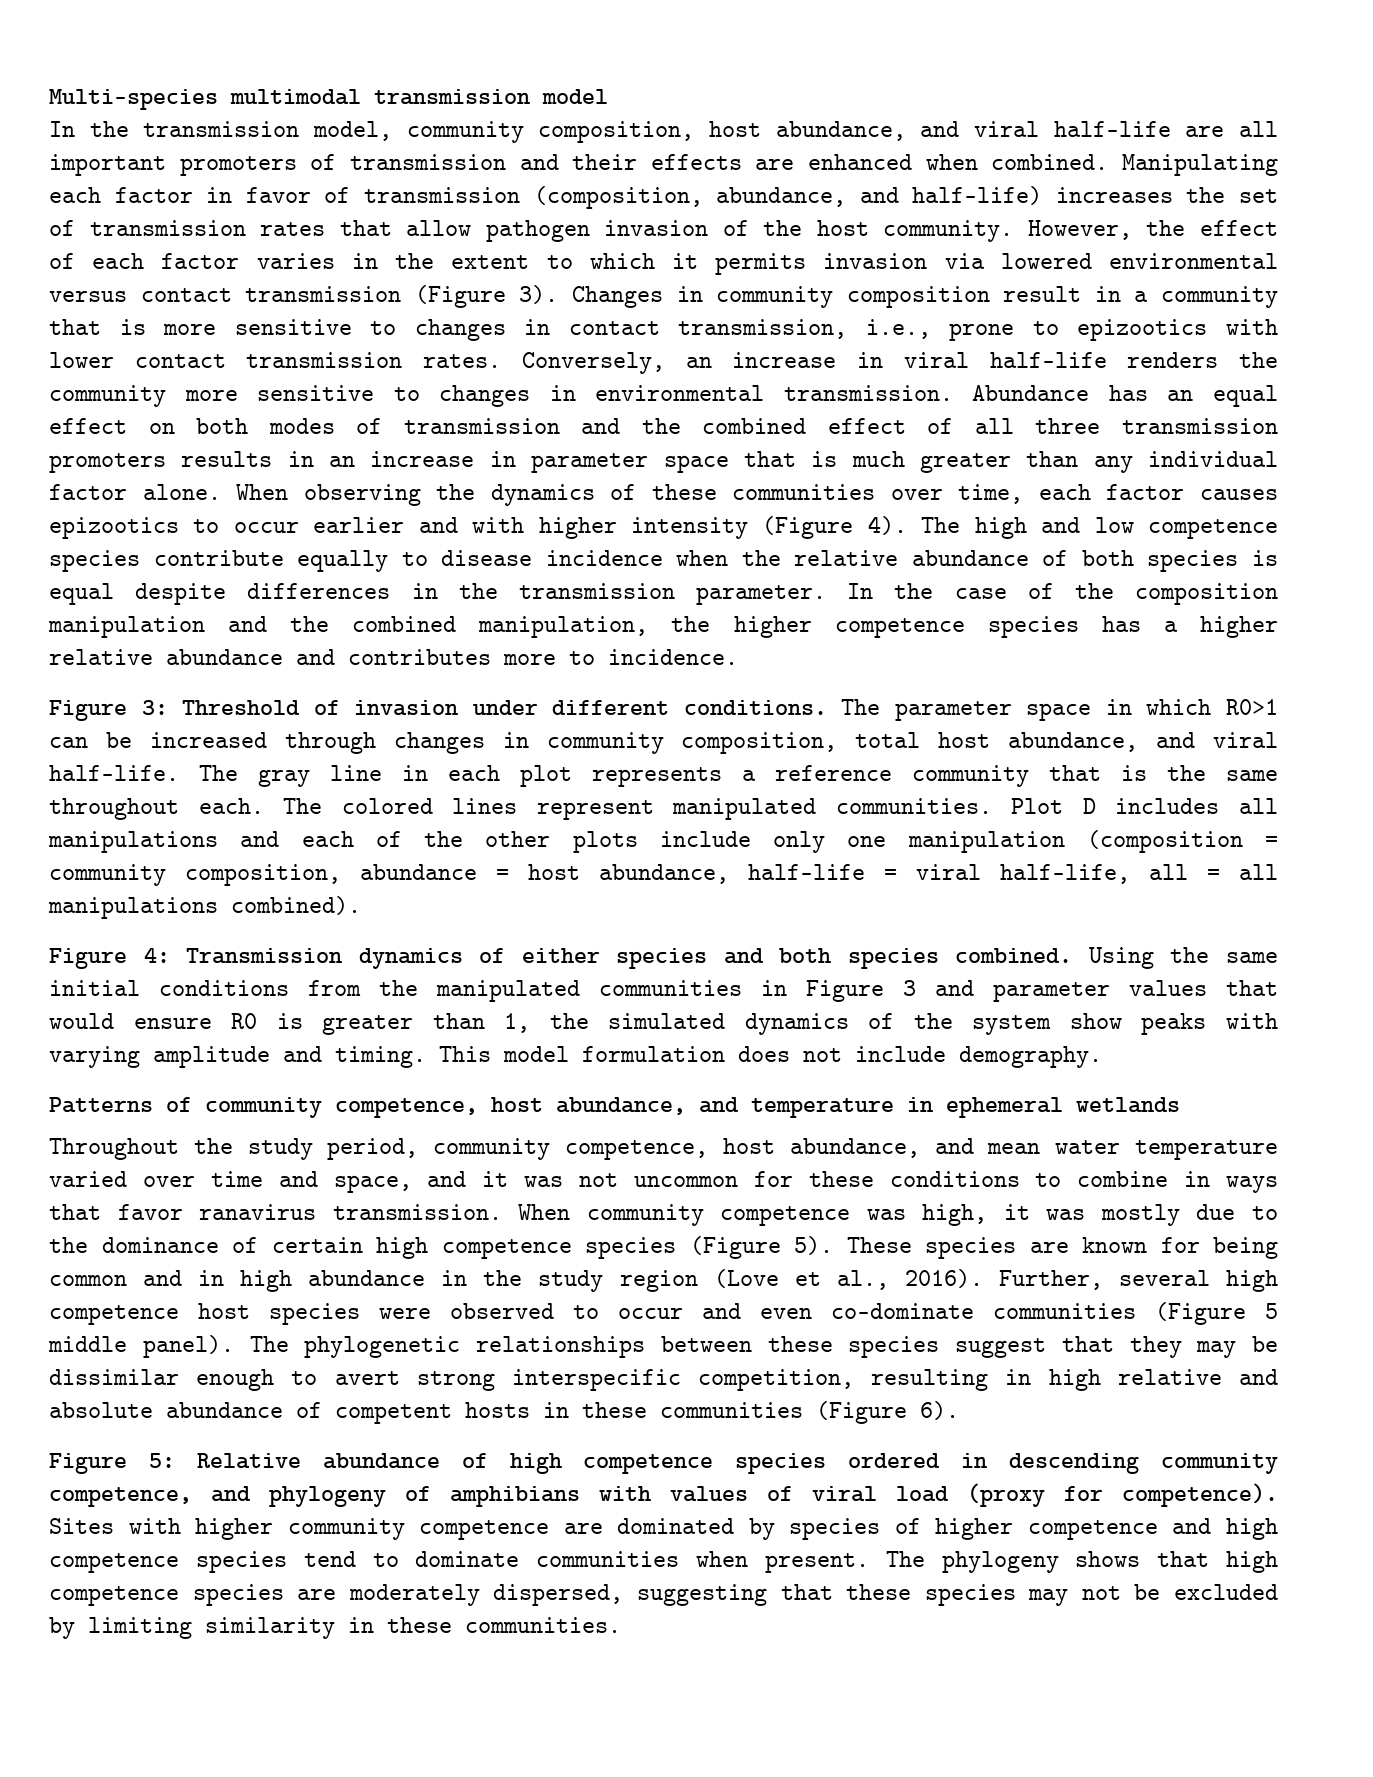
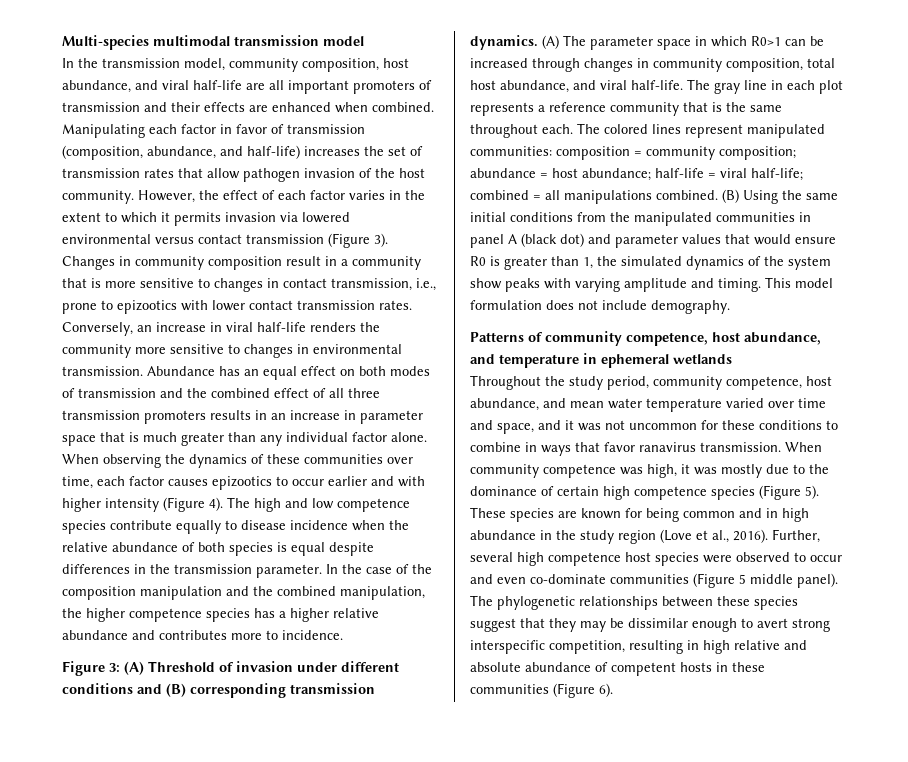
(168, 707) none -> [124,661,144,675] (A)
[683,700,827,715] conditions. -> [62,683,375,698] [470,35,559,50] conditions and (B) corresponding transmission dynamics. (A)
[835,798,1278,814] [48,830,1243,853] communities. Plot D includes all manipulations and each of the other plots include only one manipulation (composition -> [470,146,630,160] communities: composition
[185,864,341,886] composition, -> [719,146,796,160] composition;
[599,864,729,884] abundance, -> [582,168,651,181] abundance;
[1000,864,1188,884] half-life, all -> [751,168,803,181] [470,190,529,200] half-life; combined
[231,896,361,915] [49,948,1073,969] combined). // Figure 4: Transmission dynamics of either species and both species combined. -> [656,189,739,203] combined. (B)
[806,980,916,1002] Figure 3 -> [470,233,584,248] panel A (black dot)
[49,1453,1278,1474] [49,1483,1278,1507] [49,1518,1278,1540] [49,1551,1278,1573] [49,1584,1278,1606] [49,1617,621,1639] // Figure 5: Relative abundance of high competence species ordered in descending community competence, and phylogeny of amphibians with values of viral load (proxy for competence). Sites with higher community competence are dominated by species of higher competence and high competence species tend to dominate communities when present. The phylogeny shows that high competence species are moderately dispersed, suggesting that these species may not be excluded by limiting similarity in these communities. -> (613, 690) none

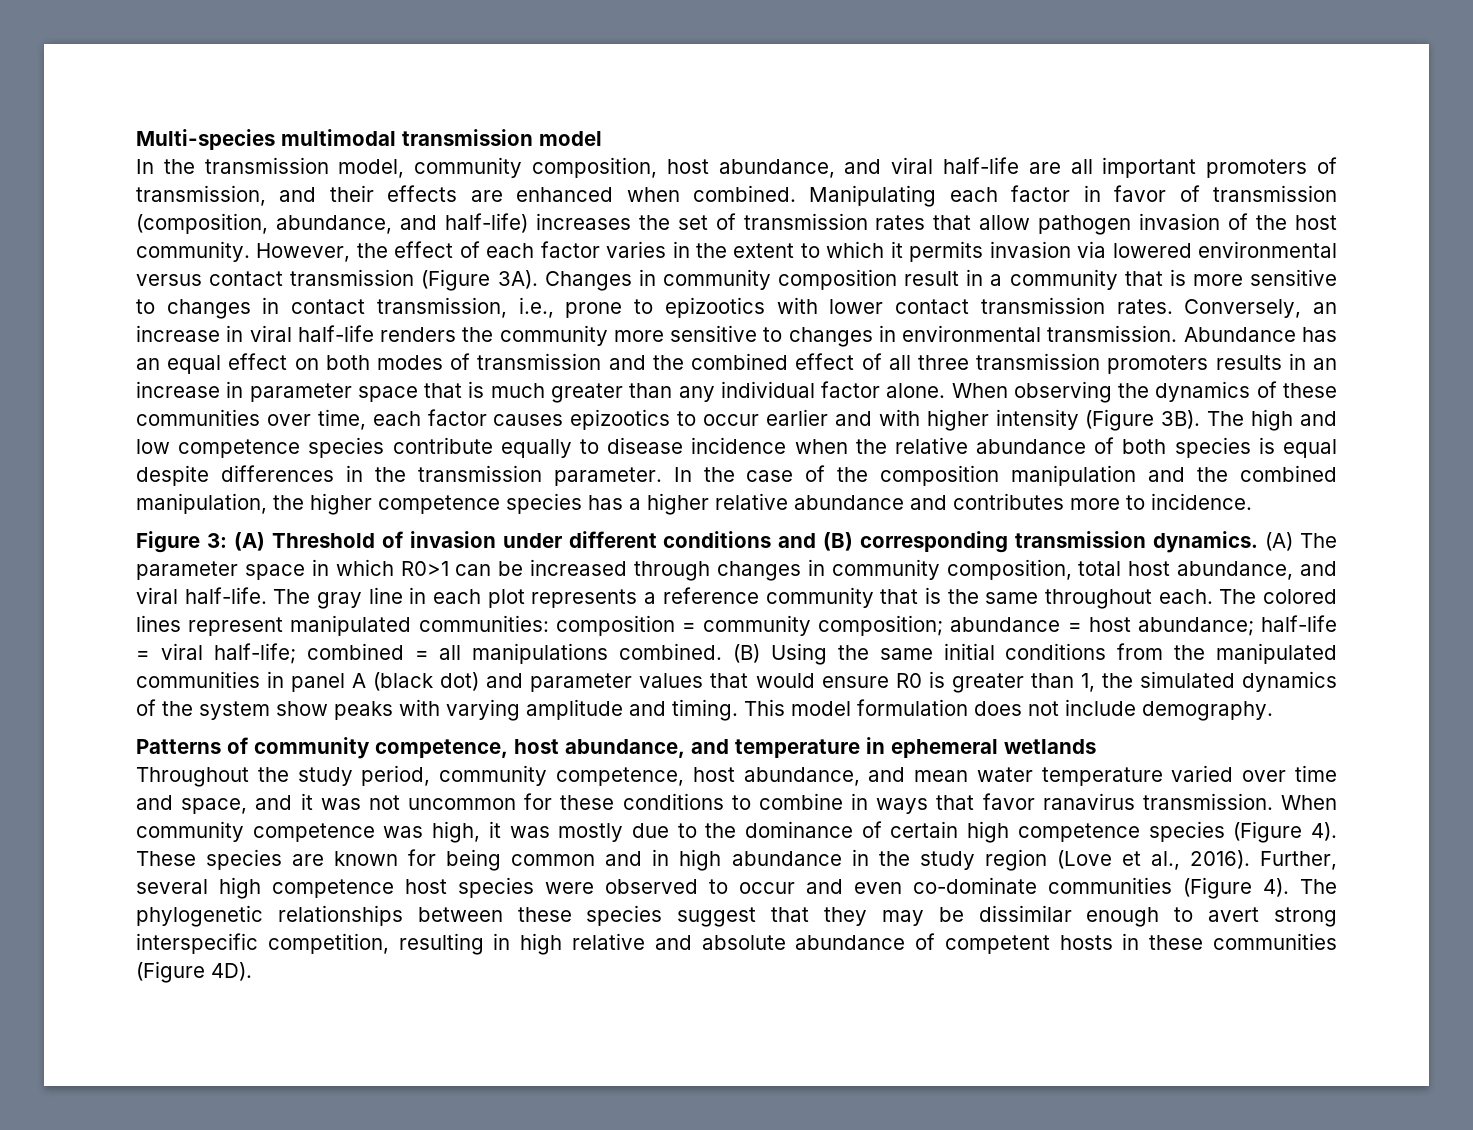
[62,102,140,112] transmission -> [136,185,266,206] transmission,
[374,233,388,247] 3). -> [497,270,538,289] 3A).
[209,497,223,511] 4). -> [1161,410,1201,429] 3B).
[805,485,819,499] 5). -> [1311,822,1338,841] 4).
[739,573,838,588] 5 middle panel). -> [1263,878,1289,897] 4).
[599,683,613,697] 6). -> [211,962,252,981] 4D).

